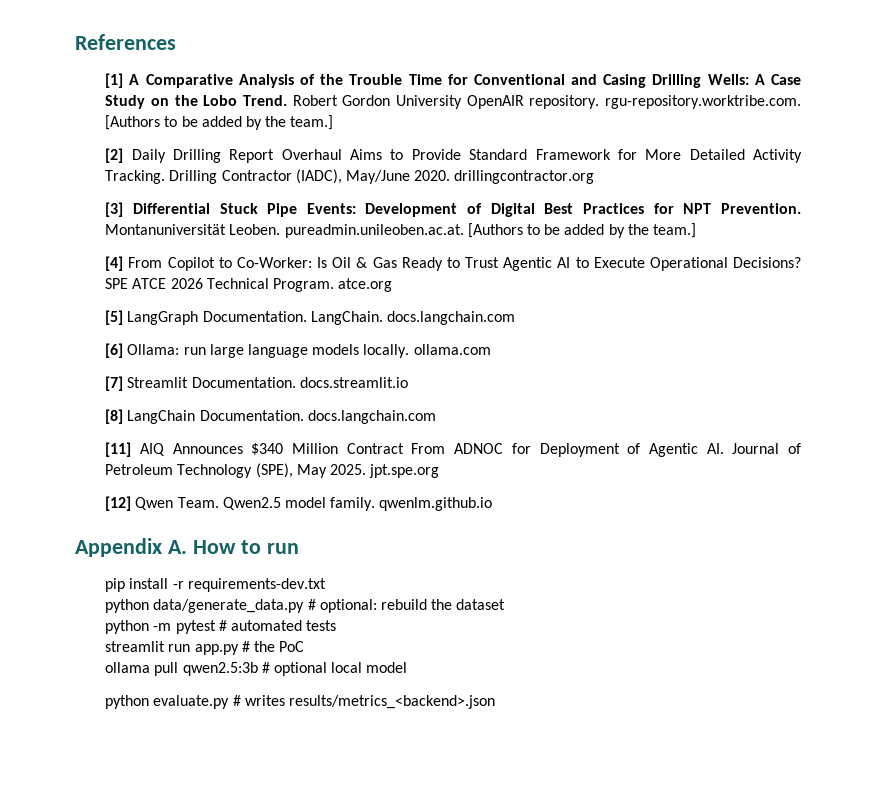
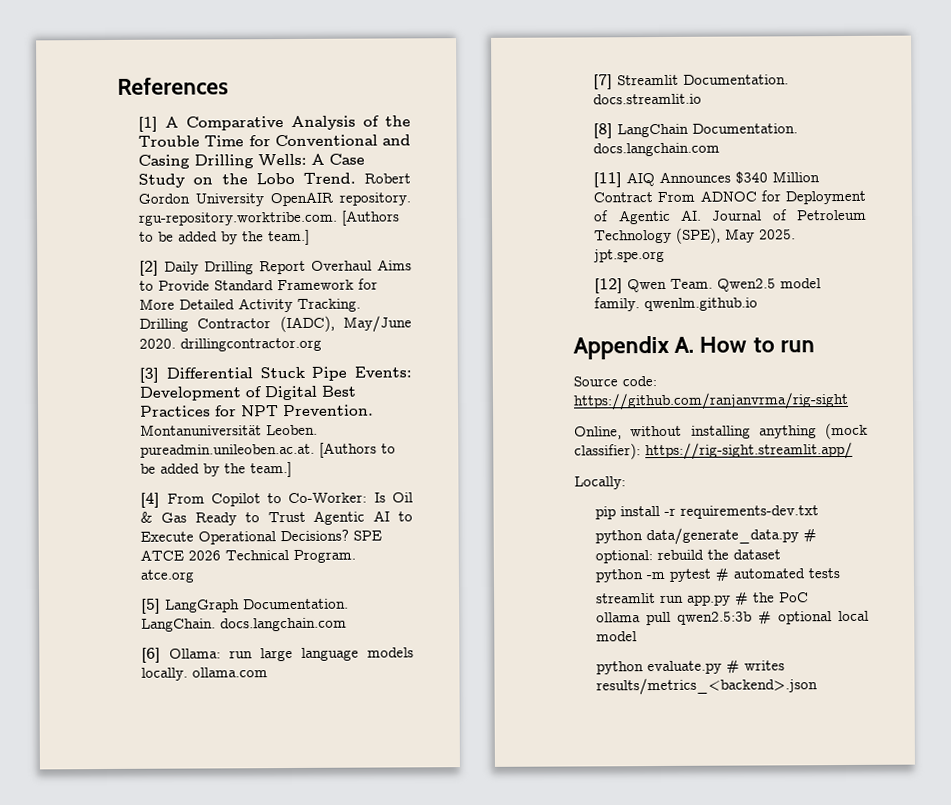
(299, 548) none -> [573,376,657,387] [573,391,849,411] [574,422,868,440] [574,441,853,461] [574,476,626,490] // Source code: https://github.com/ranjanvrma/rig-sight // Online, without installing anything (mock classifier): https://rig-sight.streamlit.app/ // Locally:

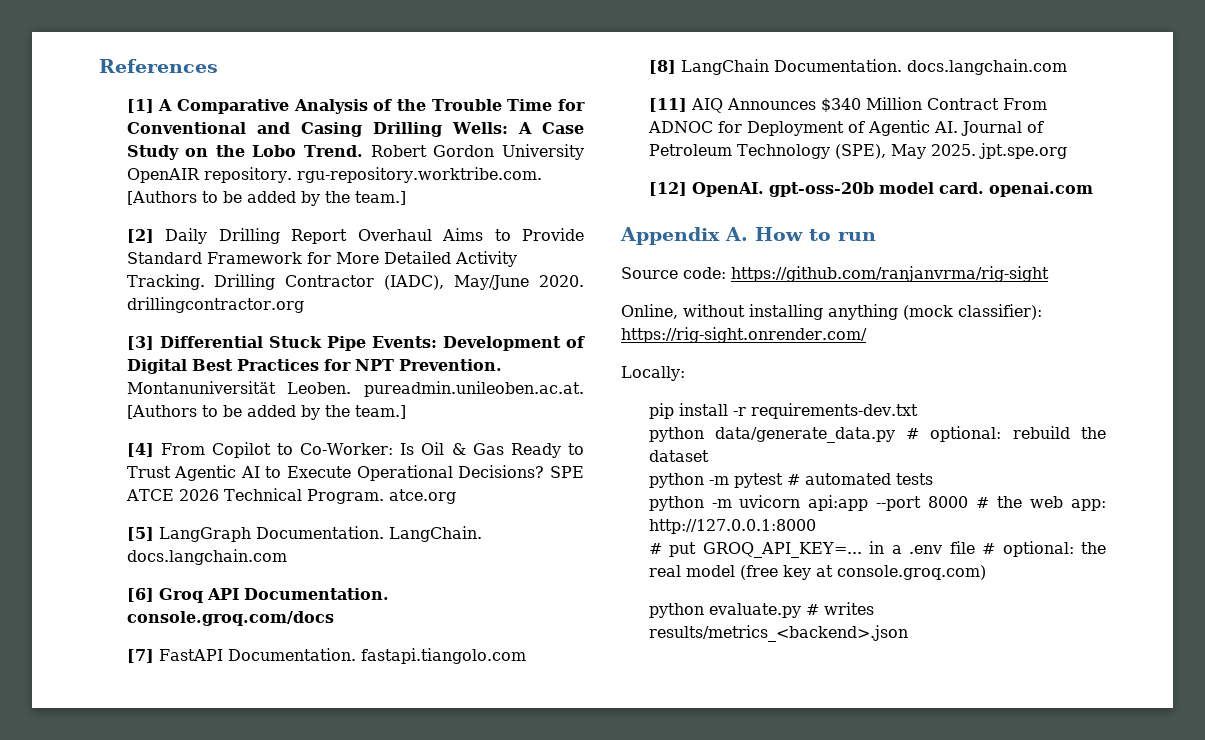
[169,647,414,662] [141,667,269,681] [593,74,790,90] [593,93,703,105] Ollama: run large language models locally. ollama.com // [7] Streamlit Documentation. docs.streamlit.io -> [158,588,389,603] [126,611,334,626] [126,648,526,664] Groq API Documentation. console.groq.com/docs // [7] FastAPI Documentation. fastapi.tiangolo.com
[627,278,822,293] [594,297,759,312] Qwen Team. Qwen2.5 model family. qwenlm.github.io -> [691,182,1093,197] OpenAI. gpt-oss-20b model card. openai.com
[645,441,853,461] https://rig-sight.streamlit.app/ -> [621,327,867,343] https://rig-sight.onrender.com/
[596,591,810,606] [596,610,869,626] [596,631,638,642] streamlit run app.py # the PoC // ollama pull qwen2.5:3b # optional local model -> [648,495,1106,511] [648,519,816,534] [648,541,1106,558] [648,565,986,580] python -m uvicorn api:app --port 8000 # the web app: http://127.0.0.1:8000 // # put GROQ_API_KEY=... in a .env file # optional: the real model (free key at console.groq.com)

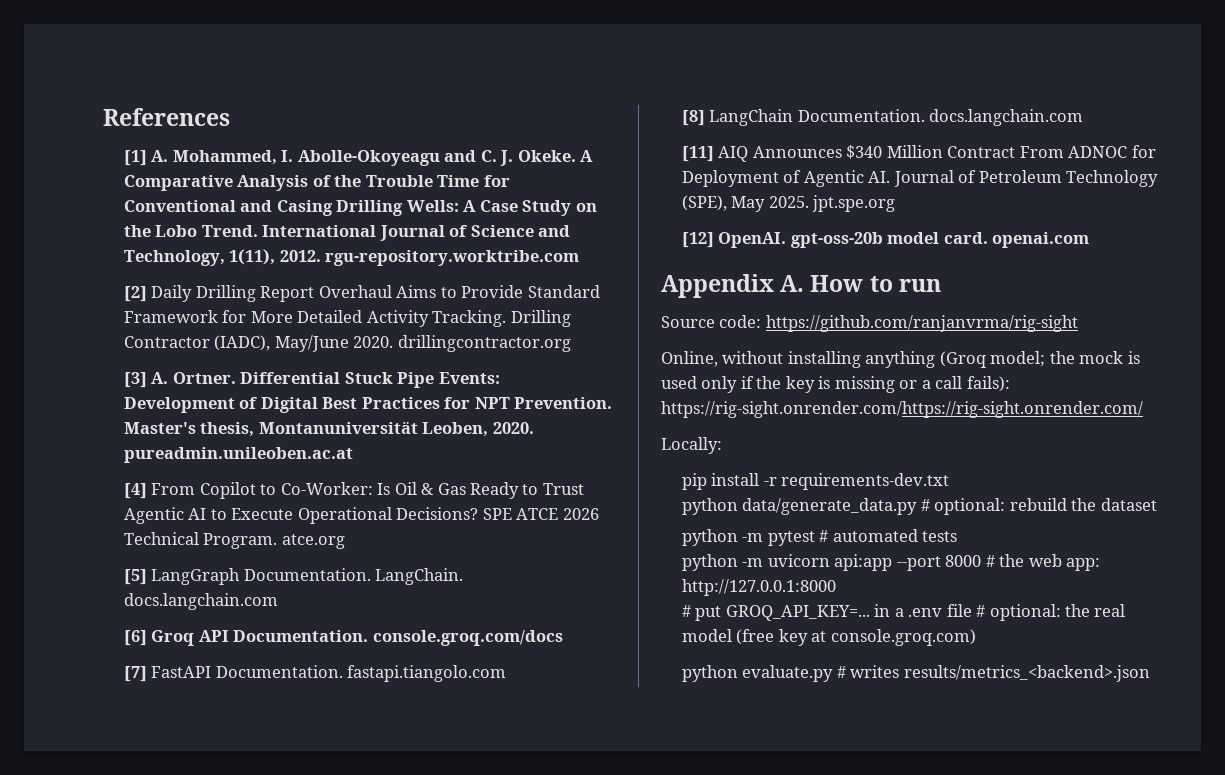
(154, 106) none -> [151,150,576,166] A. Mohammed, I. Abolle-Okoyeagu and C. J. Okeke.
[370,144,584,160] [126,167,542,183] [126,191,406,206] Robert Gordon University OpenAIR repository. rgu-repository.worktribe.com. [Authors to be added by the team.] -> [262,225,571,241] [123,249,580,266] International Journal of Science and Technology, 1(11), 2012. rgu-repository.worktribe.com
(154, 343) none -> [151,372,236,384] A. Ortner.
[126,381,584,397] [126,405,406,420] Montanuniversität Leoben. pureadmin.unileoben.ac.at. [Authors to be added by the team.] -> [123,421,534,437] [123,447,353,463] Master's thesis, Montanuniversität Leoben, 2020. pureadmin.unileoben.ac.at
[903,304,1042,320] [621,327,867,343] (mock classifier): https://rig-sight.onrender.com/ -> [939,351,1140,368] [661,376,1010,393] [661,401,1143,418] (Groq model; the mock is used only if the key is missing or a call fails): https://rig-sight.onrender.com/https://rig-sight.onrender.com/

